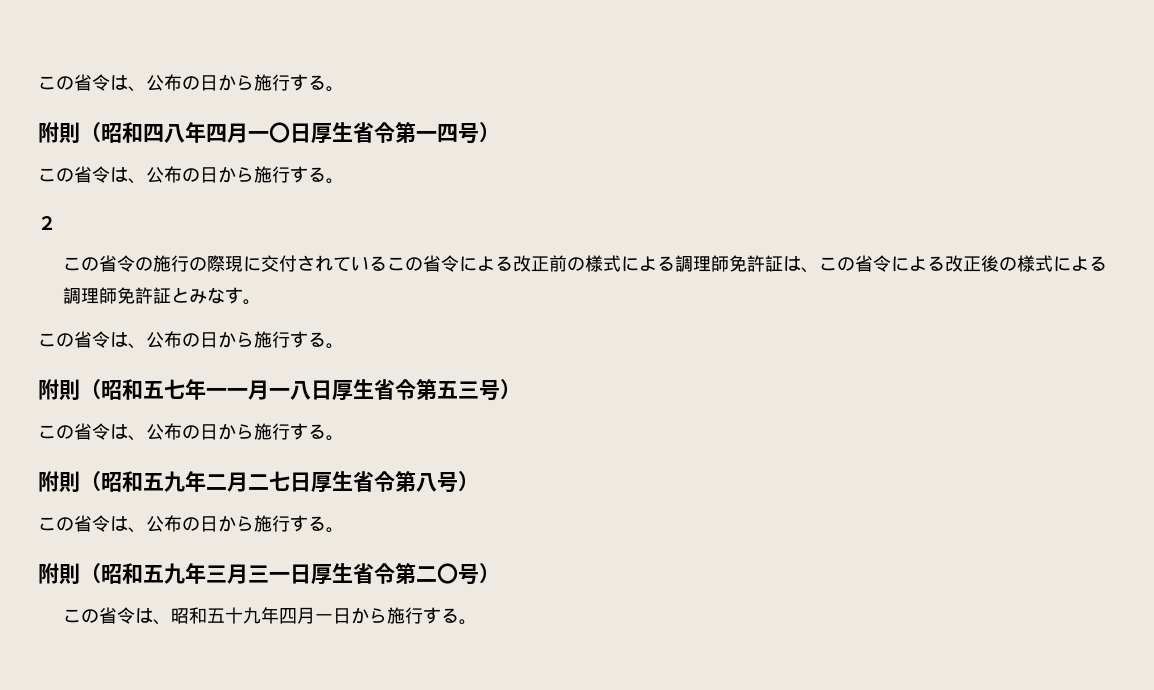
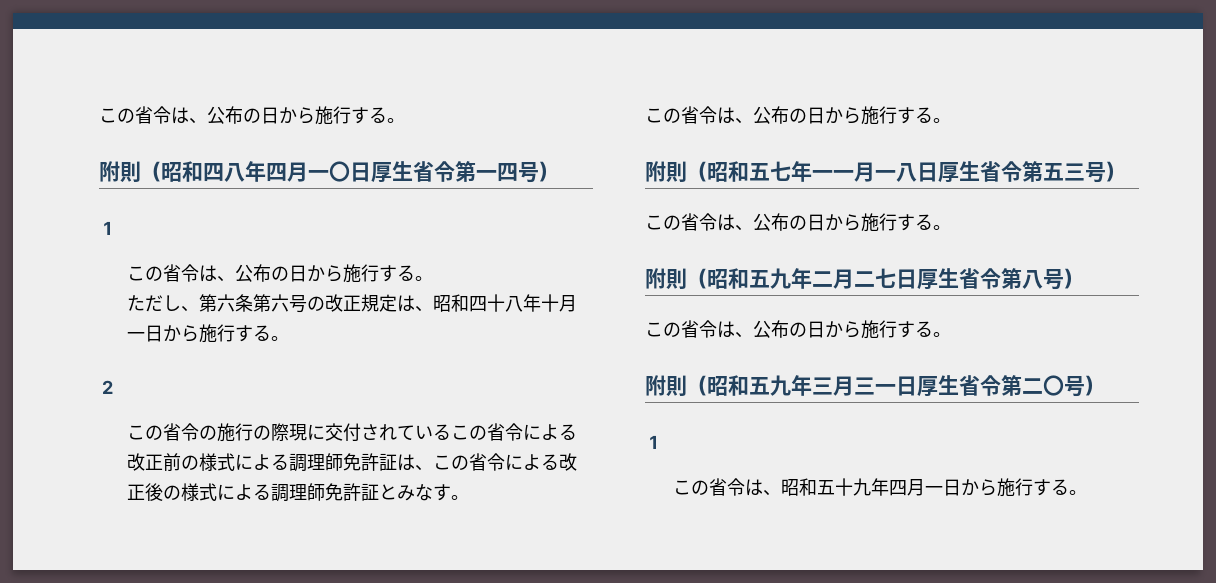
[38,166,344,184] // この省令は、公布の日から施行する。 -> [99,221,116,235] [126,264,433,283] [126,294,577,313] [126,324,289,343] // １ // この省令は、公布の日から施行する。 // ただし、第六条第六号の改正規定は、昭和四十八年十月一日から施行する。
(500, 573) none -> [645,435,662,449] // １

